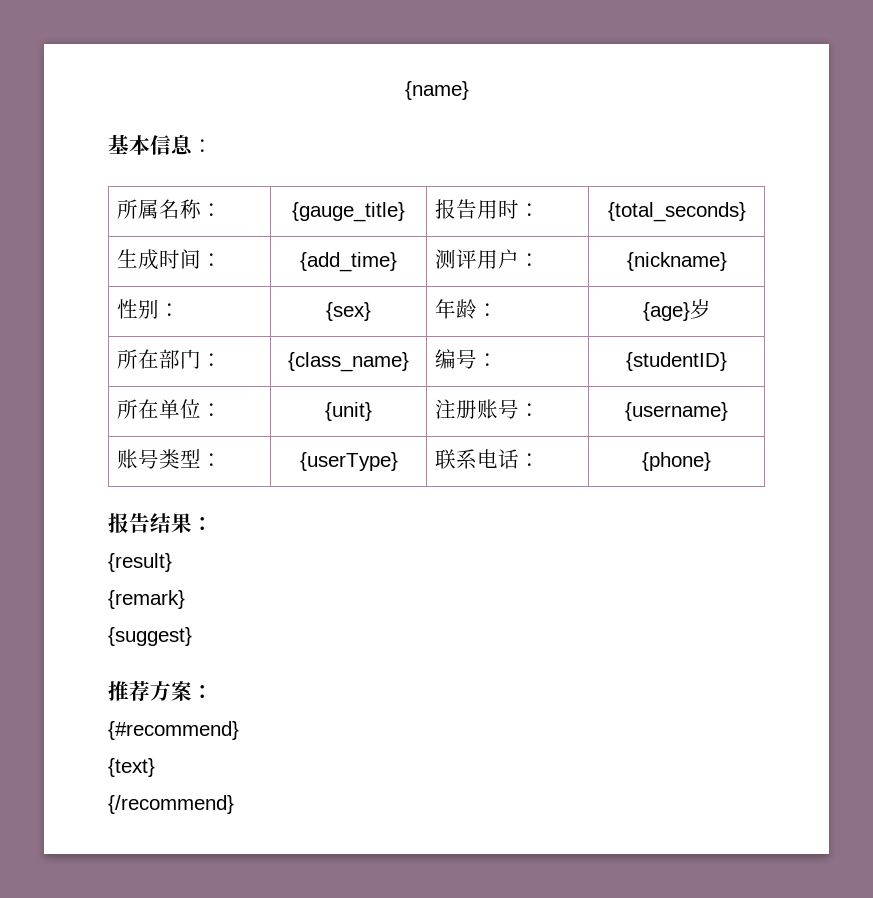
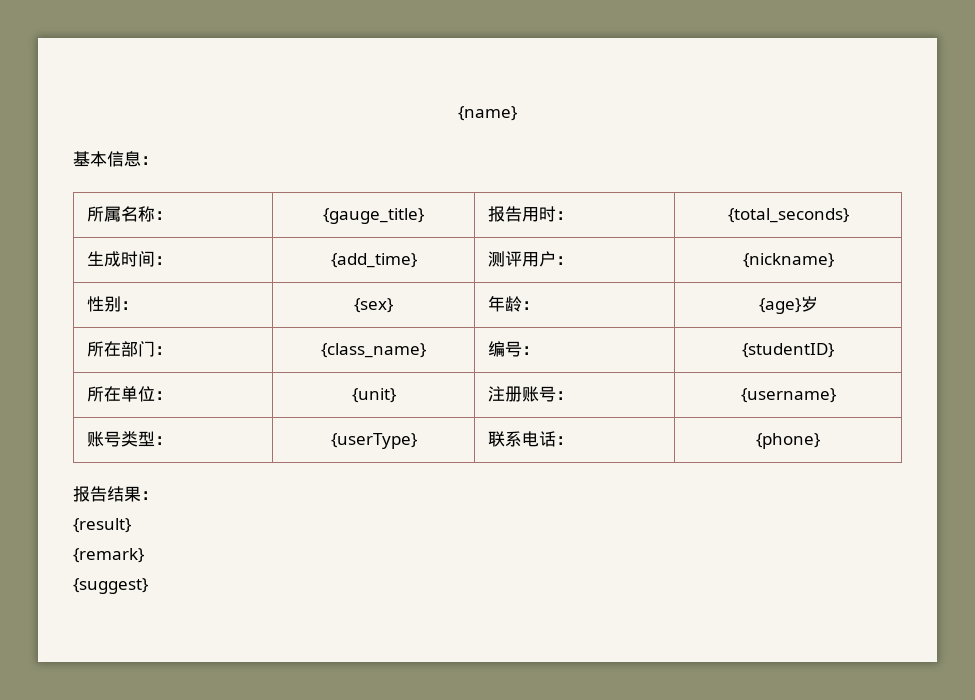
[108,681,213,701] [108,721,239,740] [108,758,155,777] [108,795,234,814] // 推荐方案： // {#recommend} // {text} // {/recommend} -> (148, 586) none

